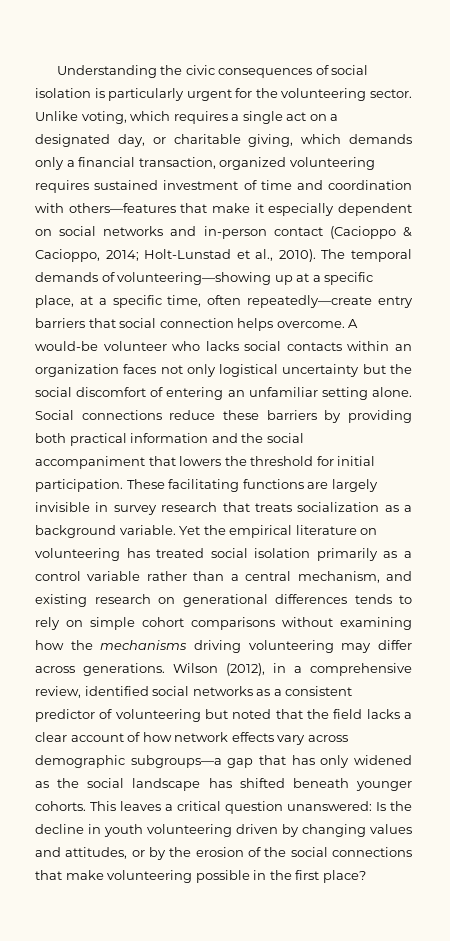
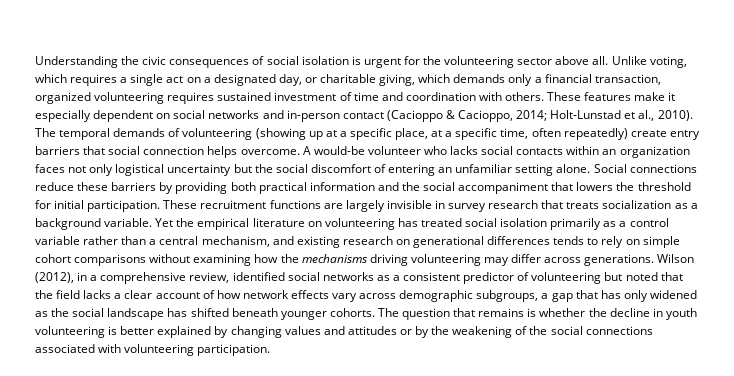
[108,88,185,101] particularly -> (361, 60) none
[370,89,412,98] sector. -> [517,56,609,65] sector above all.
[68,203,208,213] others—features that -> [505,92,632,101] others. These features
[117,272,272,285] volunteering—showing -> [182,128,306,140] volunteering (showing
[247,295,373,308] repeatedly—create -> [563,128,667,140] repeatedly) create
[168,479,240,492] facilitating -> [200,200,267,209] recruitment
[130,755,222,768] subgroups—a -> [476,290,549,302] subgroups, a
[90,801,386,814] This leaves a critical question unanswered: Is -> [377,308,586,320] The question that remains is whether
[236,824,278,834] driven -> [108,326,212,338] is better explained
[65,847,128,859] attitudes, -> [347,326,397,335] attitudes
[195,847,244,857] erosion -> [452,326,513,338] weakening
[35,870,366,883] that make volunteering possible in the first place? -> [35,344,271,356] associated with volunteering participation.

